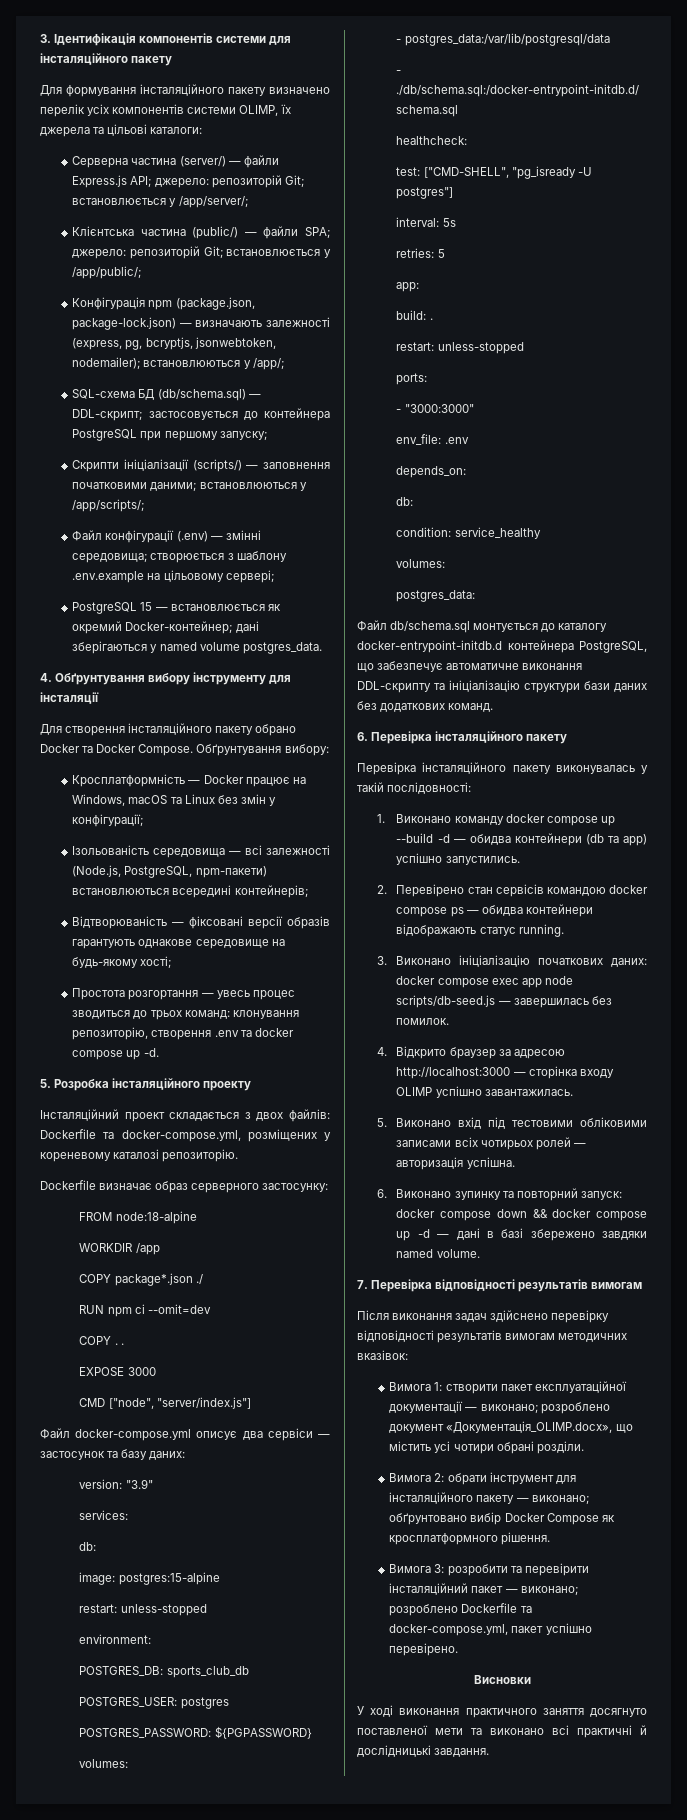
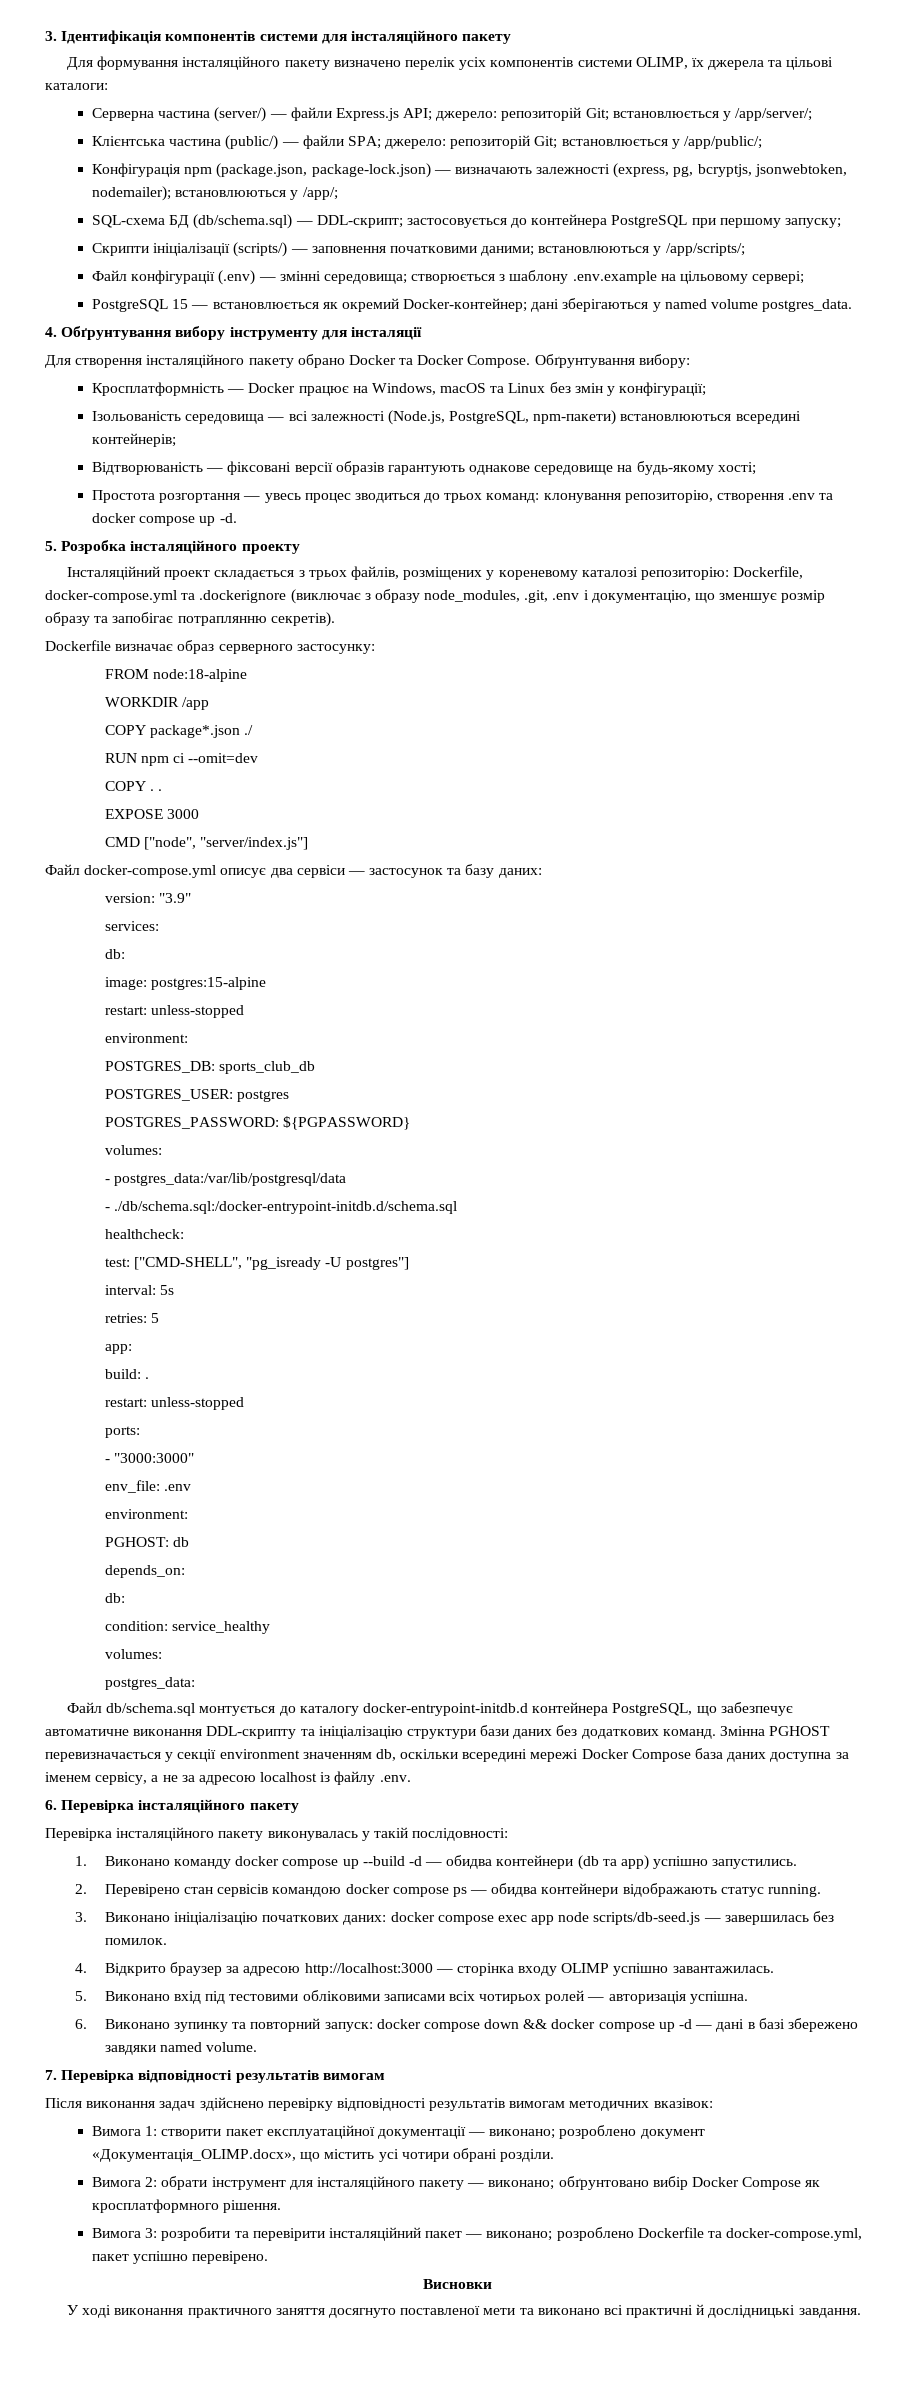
[256,1109,330,1122] [40,1129,331,1142] [40,1149,239,1162] двох файлів: Dockerfile та docker-compose.yml, розміщених у кореневому каталозі репозиторію. -> [308,566,804,580] [45,589,826,604] [45,612,335,627] трьох файлів, розміщених у кореневому каталозі репозиторію: Dockerfile, docker-compose.yml та .dockerignore (виключає з образу node_modules, .git, .env і документацію, що зменшує розмір образу та запобігає потраплянню секретів).
(469, 440) none -> [104,1509,188,1519] [104,1537,190,1547] // environment: // PGHOST: db
(494, 707) none -> [720,1726,831,1736] [45,1748,849,1762] [45,1771,411,1785] Змінна PGHOST перевизначається у секції environment значенням db, оскільки всередині мережі Docker Compose база даних доступна за іменем сервісу, а не за адресою localhost із файлу .env.

